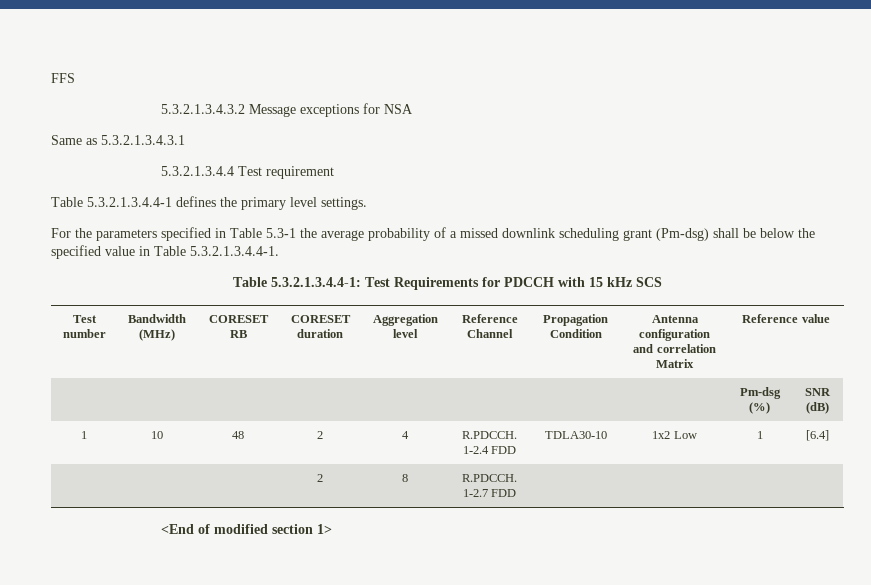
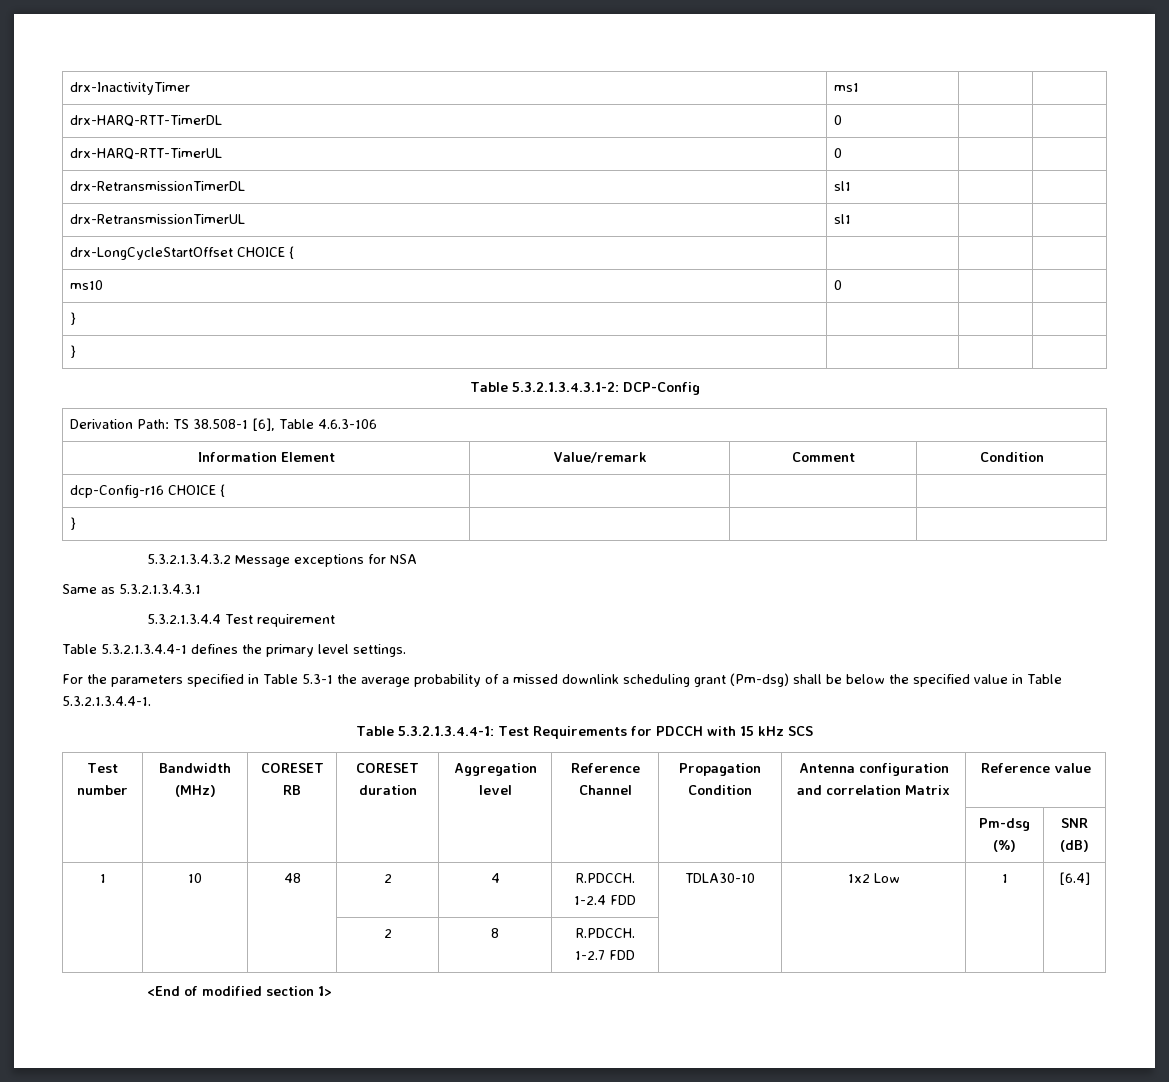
[51,73,75,83] FFS -> [70,82,191,95] [834,83,860,92] [70,115,223,127] [834,115,843,125] [70,148,223,160] [834,148,843,158] [70,181,246,191] [834,181,852,191] [70,214,246,224] [834,214,852,224] [70,246,295,260] [70,280,104,290] [834,280,843,290] [70,312,77,325] [70,345,77,358] [469,382,700,395] [70,418,378,431] [197,452,335,462] [552,452,647,463] [791,452,855,462] [979,452,1044,462] [70,484,226,498] [70,517,77,530] drx-InactivityTimer | ms1 | | // drx-HARQ-RTT-TimerDL | 0 | | // drx-HARQ-RTT-TimerUL | 0 | | // drx-RetransmissionTimerDL | sl1 | | // drx-RetransmissionTimerUL | sl1 | | // drx-LongCycleStartOffset CHOICE { | | | // ms10 | 0 | | // } | | | // } | | | // Table 5.3.2.1.3.4.3.1-2: DCP-Config // Derivation Path: TS 38.508-1 [6], Table 4.6.3-106 // Information Element | Value/remark | Comment | Condition // dcp-Config-r16 CHOICE { | | | // } | | |

